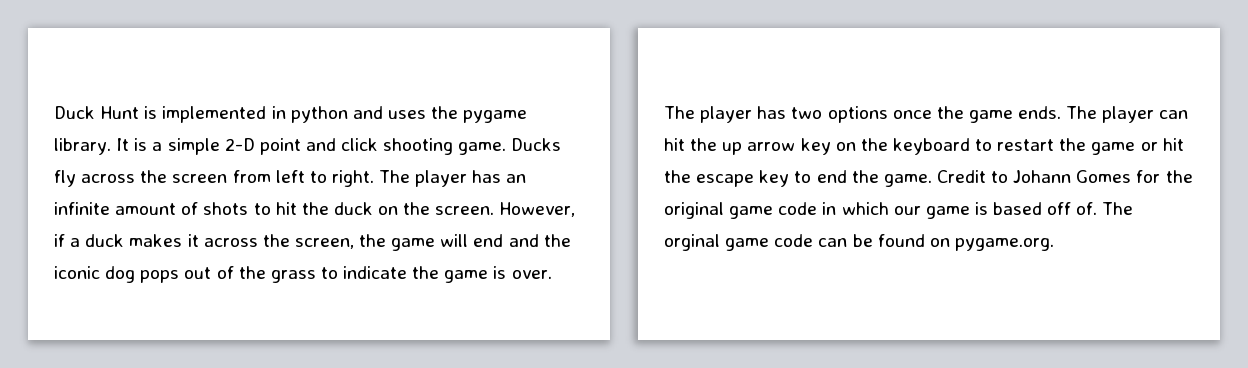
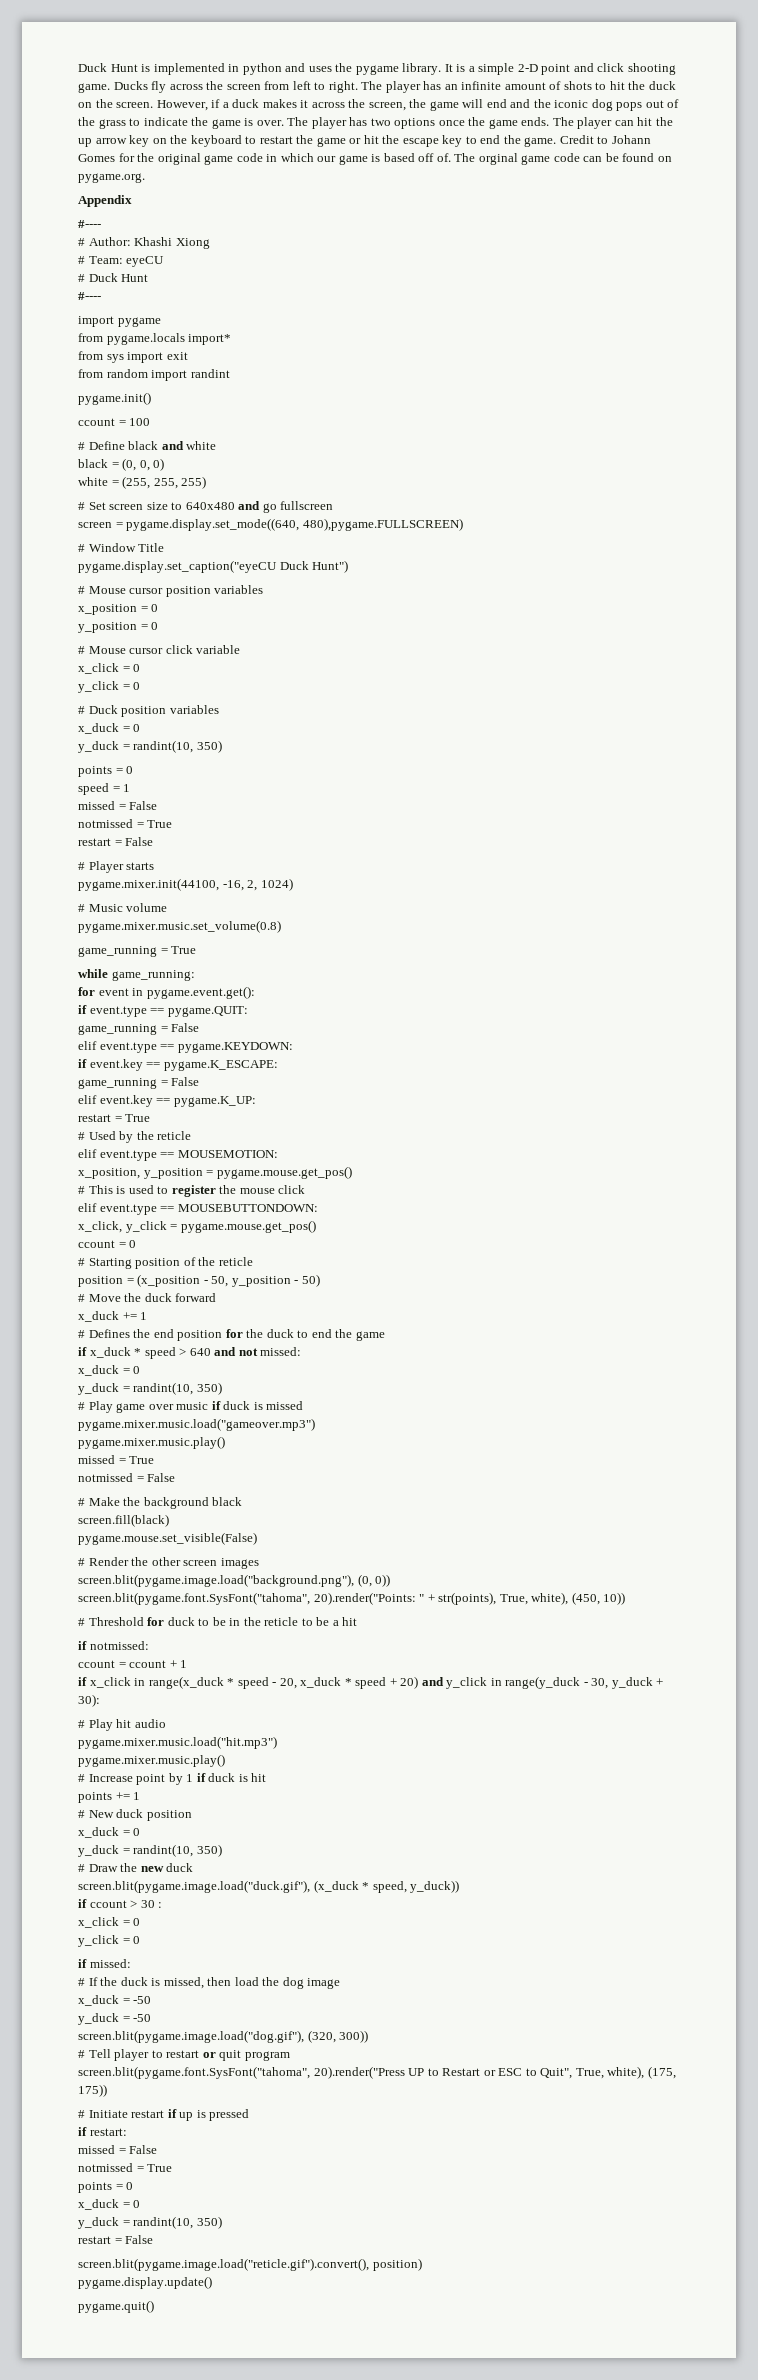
(1054, 244) none -> [78,195,132,207] [78,220,101,228] [78,237,210,249] [78,256,165,267] [78,273,149,282] [78,292,101,300] [78,316,161,327] [78,333,232,345] [78,351,188,363] [78,369,230,381] [78,392,151,405] [78,418,151,426] [78,441,217,450] [78,458,165,471] [78,476,207,489] [78,501,334,513] [78,518,463,531] [78,543,165,552] [78,560,349,573] [78,585,264,597] [78,604,159,615] [78,622,159,633] [78,645,241,654] [78,663,141,674] [78,681,141,693] [78,705,219,717] [78,723,141,734] [78,740,222,753] [78,766,134,777] [78,783,131,795] [78,801,158,810] [78,819,173,828] [78,837,154,846] [78,861,155,873] [78,878,293,891] [78,903,168,912] [78,920,281,933] [78,946,197,957] [78,969,195,981] [78,986,255,999] [78,1005,248,1017] [78,1023,200,1035] [78,1041,293,1053] [78,1059,278,1071] [78,1077,200,1089] [78,1095,256,1107] [78,1114,151,1122] [78,1131,192,1143] [78,1149,278,1161] [78,1166,352,1179] [78,1185,306,1197] [78,1203,318,1215] [78,1220,316,1233] [78,1240,137,1248] [78,1257,253,1269] [78,1274,320,1287] [78,1293,217,1302] [78,1311,148,1322] [78,1329,385,1341] [78,1347,302,1359] [78,1365,141,1376] [78,1382,222,1395] [78,1401,304,1413] [78,1418,315,1431] [78,1436,225,1449] [78,1455,155,1464] [78,1473,176,1482] [78,1497,243,1509] [78,1514,169,1527] [78,1532,257,1545] [78,1557,259,1569] [78,1574,391,1587] [78,1592,626,1605] [78,1617,358,1626] [78,1641,149,1650] [78,1660,188,1668] [78,1676,664,1689] [78,1694,100,1707] [78,1719,166,1731] [78,1736,277,1749] [78,1754,225,1767] [78,1773,267,1785] [78,1792,141,1803] [78,1809,192,1821] [78,1827,141,1838] [78,1844,222,1857] [78,1863,194,1872] [78,1880,460,1893] [78,1899,163,1908] [78,1917,141,1928] [78,1935,141,1947] [78,1959,131,1968] [78,1977,341,1989] [78,1995,152,2006] [78,2013,152,2025] [78,2030,369,2043] [78,2049,290,2061] [78,2066,676,2079] [78,2084,107,2097] [78,2109,250,2121] [78,2127,127,2136] [78,2145,158,2154] [78,2163,173,2172] [78,2182,134,2193] [78,2199,141,2210] [78,2216,222,2229] [78,2235,154,2244] [78,2258,422,2271] [78,2276,212,2289] [78,2300,154,2313] // Appendix // #---- // # Author: Khashi Xiong // # Team: eyeCU // # Duck Hunt // #---- // import pygame // from pygame.locals import* // from sys import exit // from random import randint // pygame.init() // ccount = 100 // # Define black and white // black = (0, 0, 0) // white = (255, 255, 255) // # Set screen size to 640x480 and go fullscreen // screen = pygame.display.set_mode((640, 480),pygame.FULLSCREEN) // # Window Title // pygame.display.set_caption("eyeCU Duck Hunt") // # Mouse cursor position variables // x_position = 0 // y_position = 0 // # Mouse cursor click variable // x_click = 0 // y_click = 0 // # Duck position variables // x_duck = 0 // y_duck = randint(10, 350) // points = 0 // speed = 1 // missed = False // notmissed = True // restart = False // # Player starts // pygame.mixer.init(44100, -16, 2, 1024) // # Music volume // pygame.mixer.music.set_volume(0.8) // game_running = True // while game_running: // for event in pygame.event.get(): // if event.type == pygame.QUIT: // game_running = False // elif event.type == pygame.KEYDOWN: // if event.key == pygame.K_ESCAPE: // game_running = False // elif event.key == pygame.K_UP: // restart = True // # Used by the reticle // elif event.type == MOUSEMOTION: // x_position, y_position = pygame.mouse.get_pos() // # This is used to register the mouse click // elif event.type == MOUSEBUTTONDOWN: // x_click, y_click = pygame.mouse.get_pos() // ccount = 0 // # Starting position of the reticle // position = (x_position - 50, y_position - 50) // # Move the duck forward // x_duck += 1 // # Defines the end position for the duck to end the game // if x_duck * speed > 640 and not missed: // x_duck = 0 // y_duck = randint(10, 350) // # Play game over music if duck is missed // pygame.mixer.music.load("gameover.mp3") // pygame.mixer.music.play() // missed = True // notmissed = False // # Make the background black // screen.fill(black) // pygame.mouse.set_visible(False) // # Render the other screen images // screen.blit(pygame.image.load("background.png"), (0, 0)) // screen.blit(pygame.font.SysFont("tahoma", 20).render("Points: " + str(points), True, white), (450, 10)) // # Threshold for duck to be in the reticle to be a hit // if notmissed: // ccount = ccount + 1 // if x_click in range(x_duck * speed - 20, x_duck * speed + 20) and y_click in range(y_duck - 30, y_duck + 30): // # Play hit audio // pygame.mixer.music.load("hit.mp3") // pygame.mixer.music.play() // # Increase point by 1 if duck is hit // points += 1 // # New duck position // x_duck = 0 // y_duck = randint(10, 350) // # Draw the new duck // screen.blit(pygame.image.load("duck.gif"), (x_duck * speed, y_duck)) // if ccount > 30 : // x_click = 0 // y_click = 0 // if missed: // # If the duck is missed, then load the dog image // x_duck = -50 // y_duck = -50 // screen.blit(pygame.image.load("dog.gif"), (320, 300)) // # Tell player to restart or quit program // screen.blit(pygame.font.SysFont("tahoma", 20).render("Press UP to Restart or ESC to Quit", True, white), (175, 175)) // # Initiate restart if up is pressed // if restart: // missed = False // notmissed = True // points = 0 // x_duck = 0 // y_duck = randint(10, 350) // restart = False // screen.blit(pygame.image.load("reticle.gif").convert(), position) // pygame.display.update() // pygame.quit()

